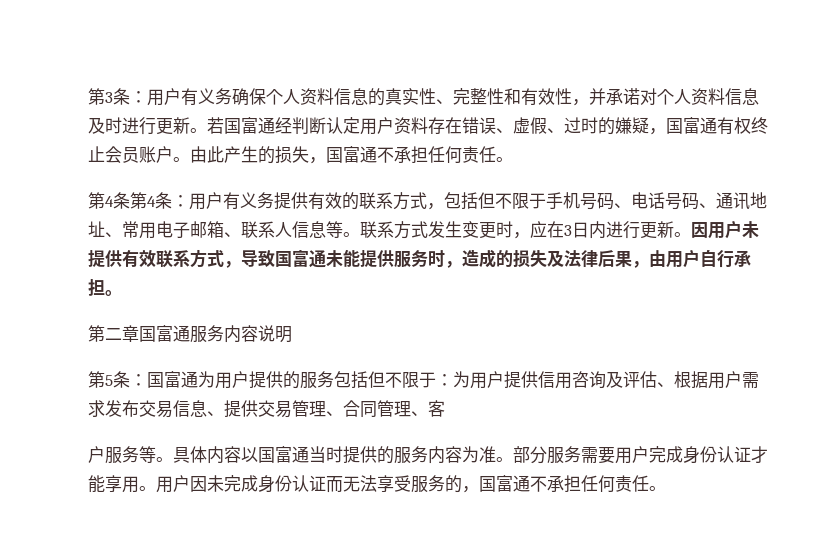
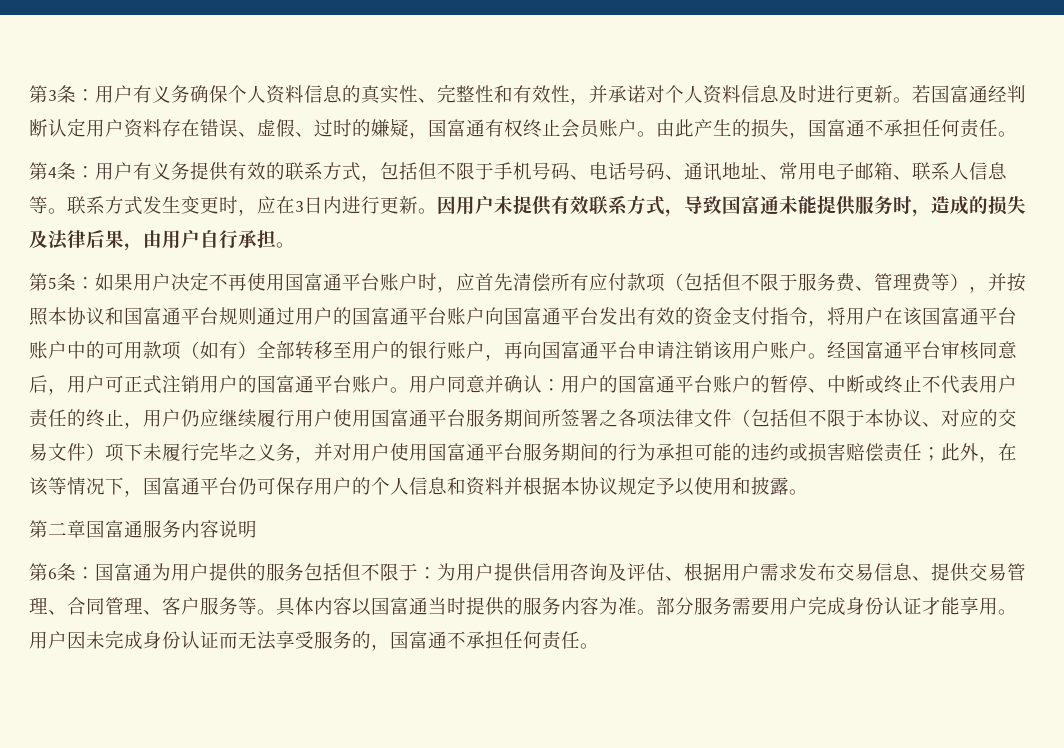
[130,192,172,209] 第4条 -> (76, 171) none
(122, 293) none -> [29,272,1026,293] [29,307,1017,327] [29,341,1017,361] [29,375,1017,395] [29,409,1017,429] [29,442,1017,463] [29,476,808,497] // 第5条：如果用户决定不再使用国富通平台账户时，应首先清偿所有应付款项（包括但不限于服务费、管理费等），并按照本协议和国富通平台规则通过用户的国富通平台账户向国富通平台发出有效的资金支付指令，将用户在该国富通平台账户中的可用款项（如有）全部转移至用户的银行账户，再向国富通平台申请注销该用户账户。经国富通平台审核同意后，用户可正式注销用户的国富通平台账户。用户同意并确认：用户的国富通平台账户的暂停、中断或终止不代表用户责任的终止，用户仍应继续履行用户使用国富通平台服务期间所签署之各项法律文件（包括但不限于本协议、对应的交易文件）项下未履行完毕之义务，并对用户使用国富通平台服务期间的行为承担可能的违约或损害赔偿责任；此外，在该等情况下，国富通平台仍可保存用户的个人信息和资料并根据本协议规定予以使用和披露。
[105,375,113,386] 5 -> [48,568,57,579] 6
(445, 408) // -> (181, 606) none

